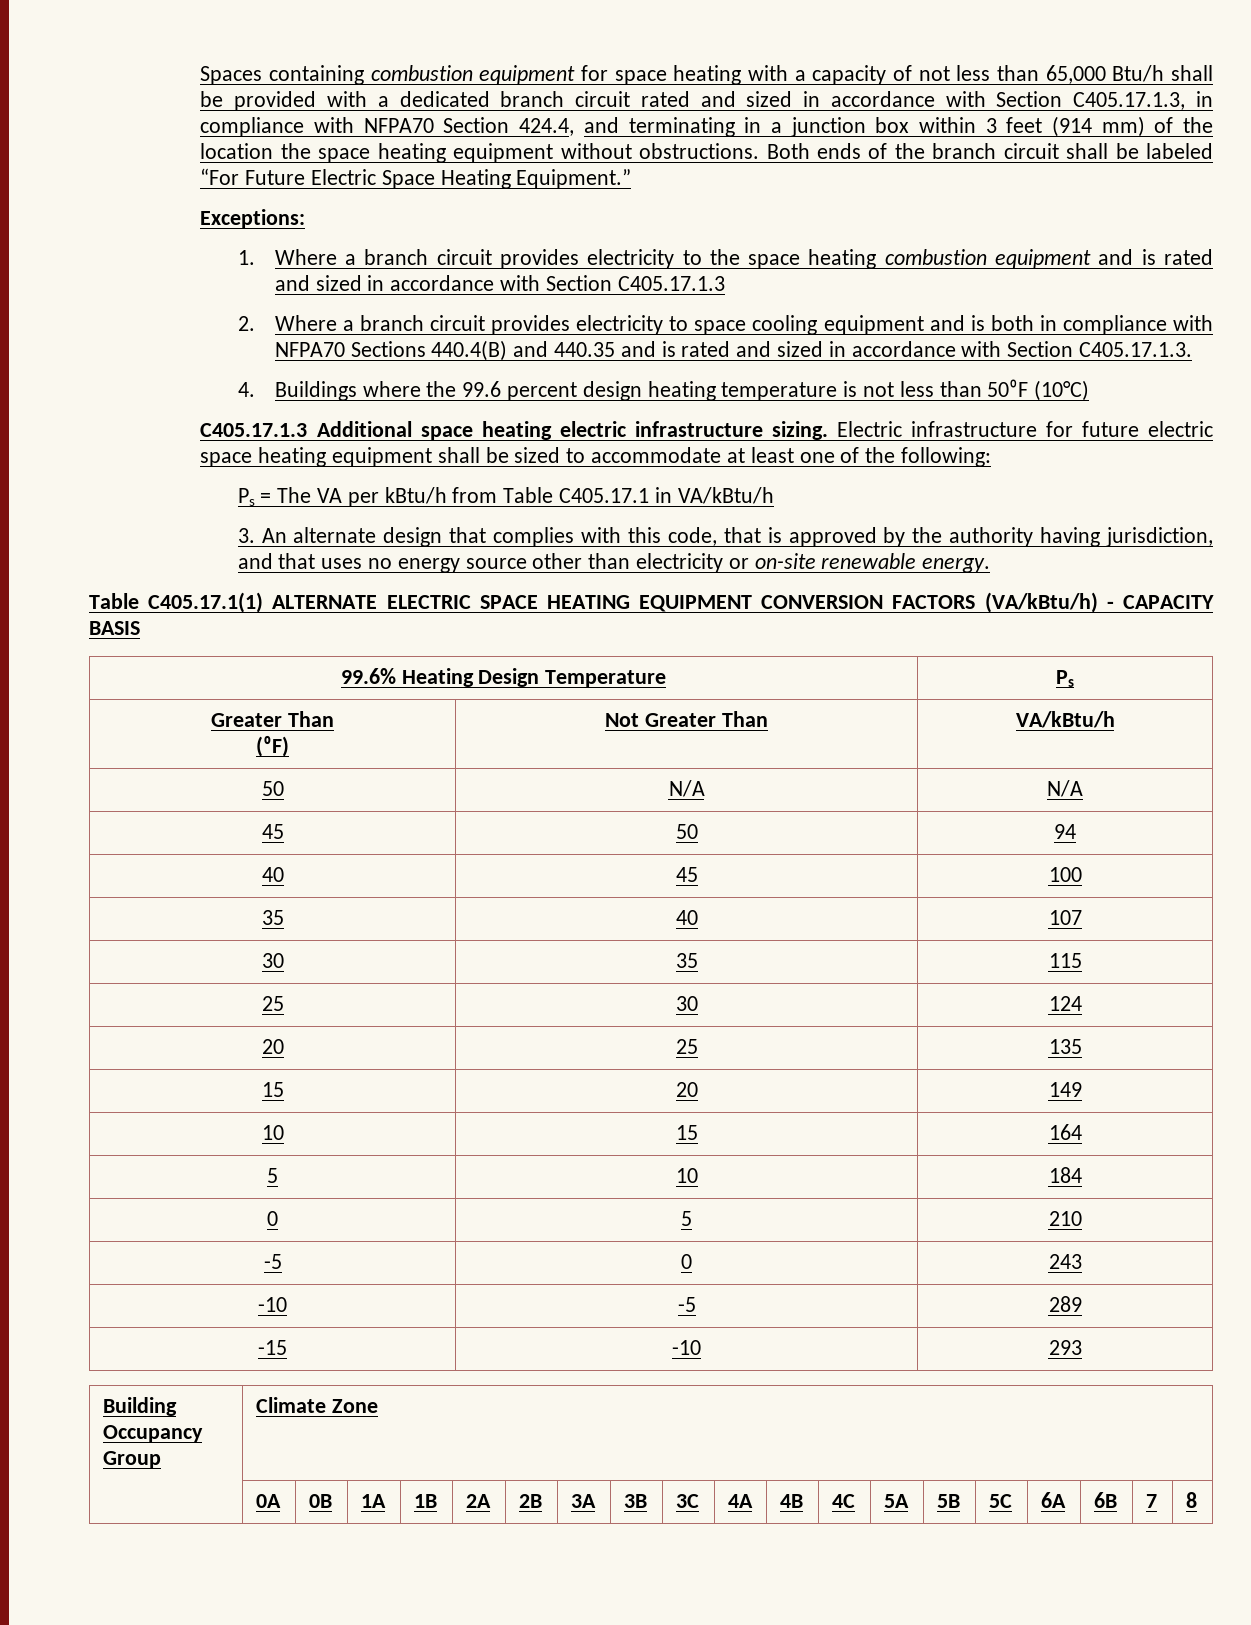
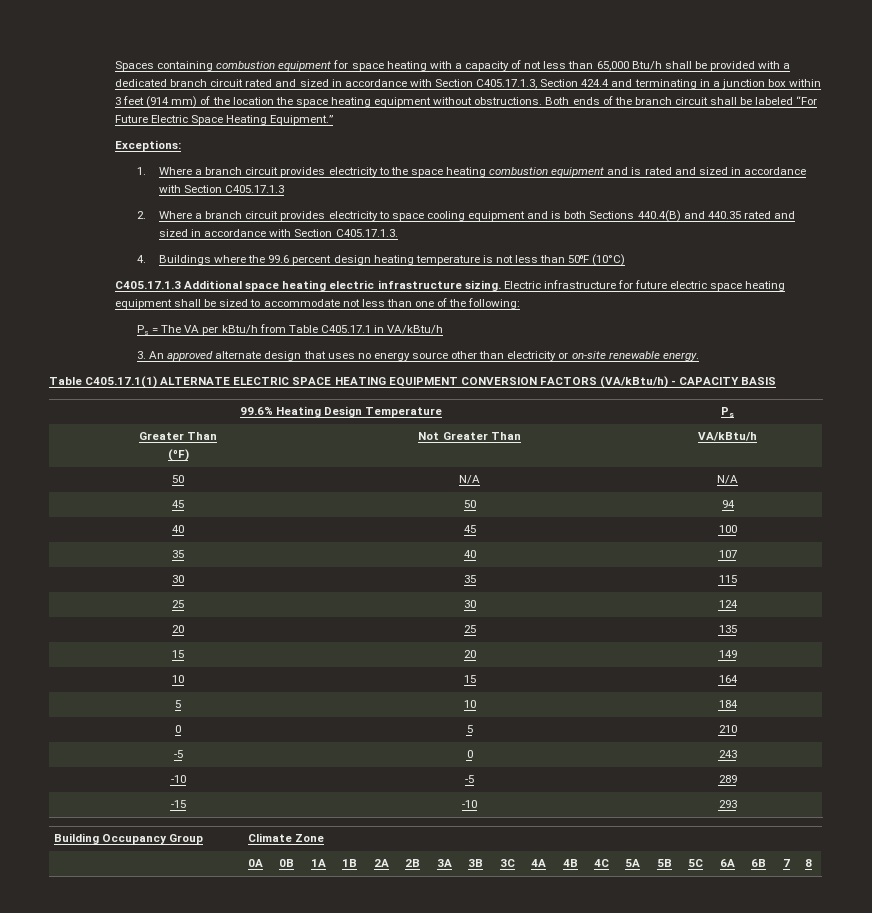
[1196,91,1214,107] [200,117,575,137] in compliance with NFPA70 Section 424.4, -> [540,79,610,87] Section 424.4
[1039,315,1214,335] [274,342,345,357] in compliance with NFPA70 -> (587, 215) none
[620,341,676,357] and is -> (741, 215) none
[726,447,794,463] at least -> [342,299,412,307] not less than
(287, 535) none -> [167,351,214,361] approved
[493,527,1214,547] [237,553,316,569] complies with this code, that is approved by the authority having jurisdiction, and that -> (326, 355) none

